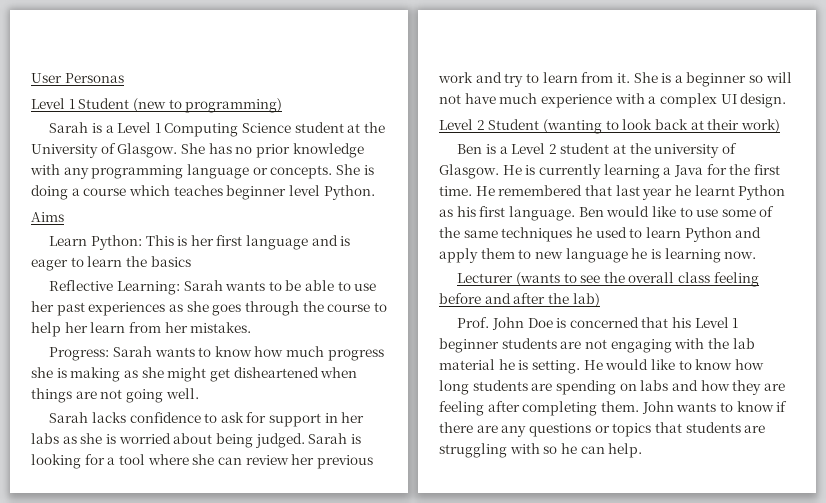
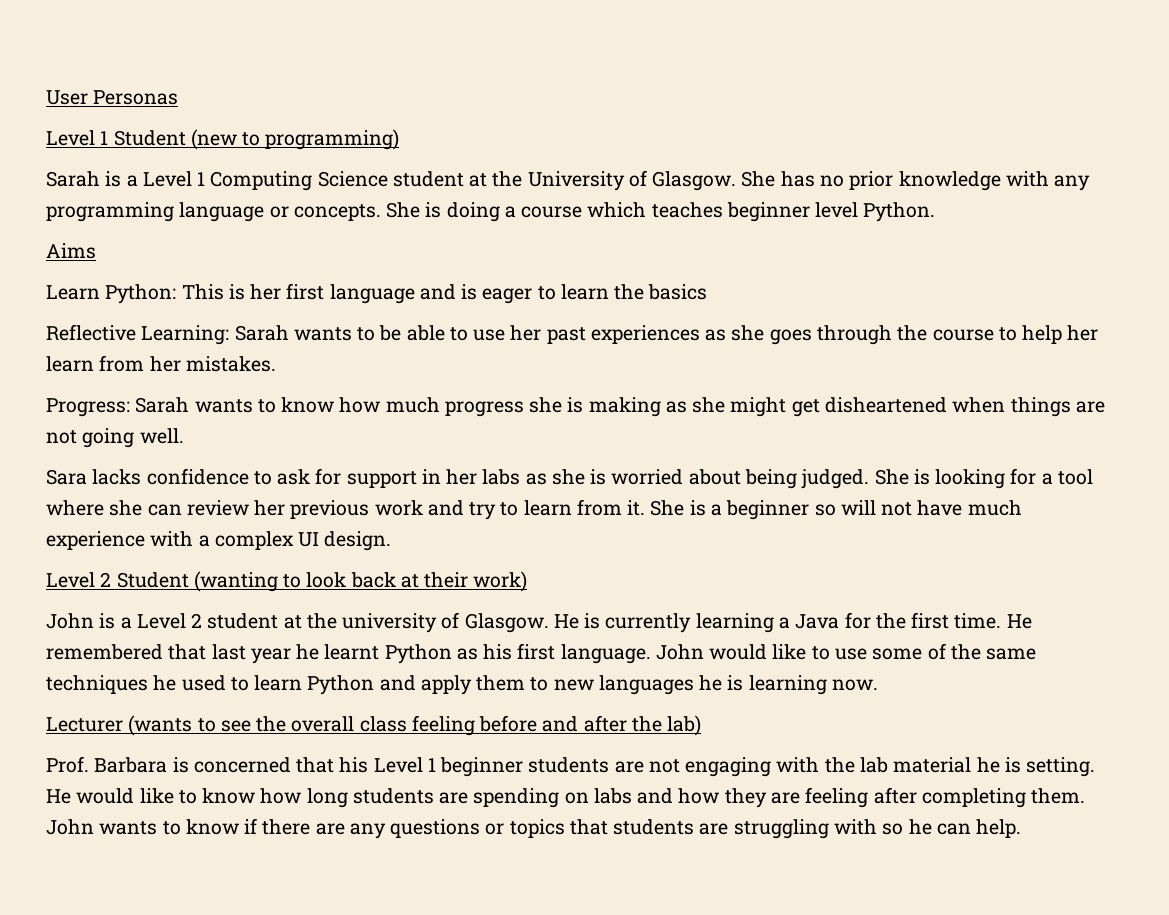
[49,412,89,423] Sarah -> [46,469,87,485] Sara
[308,433,348,444] Sarah -> [874,469,909,485] She
[457,144,483,154] Ben -> [46,613,94,629] John
[578,207,604,217] Ben -> [655,644,704,660] John
[565,248,628,263] language -> [598,675,694,695] languages
[491,317,553,330] John Doe -> [94,757,168,773] Barbara

